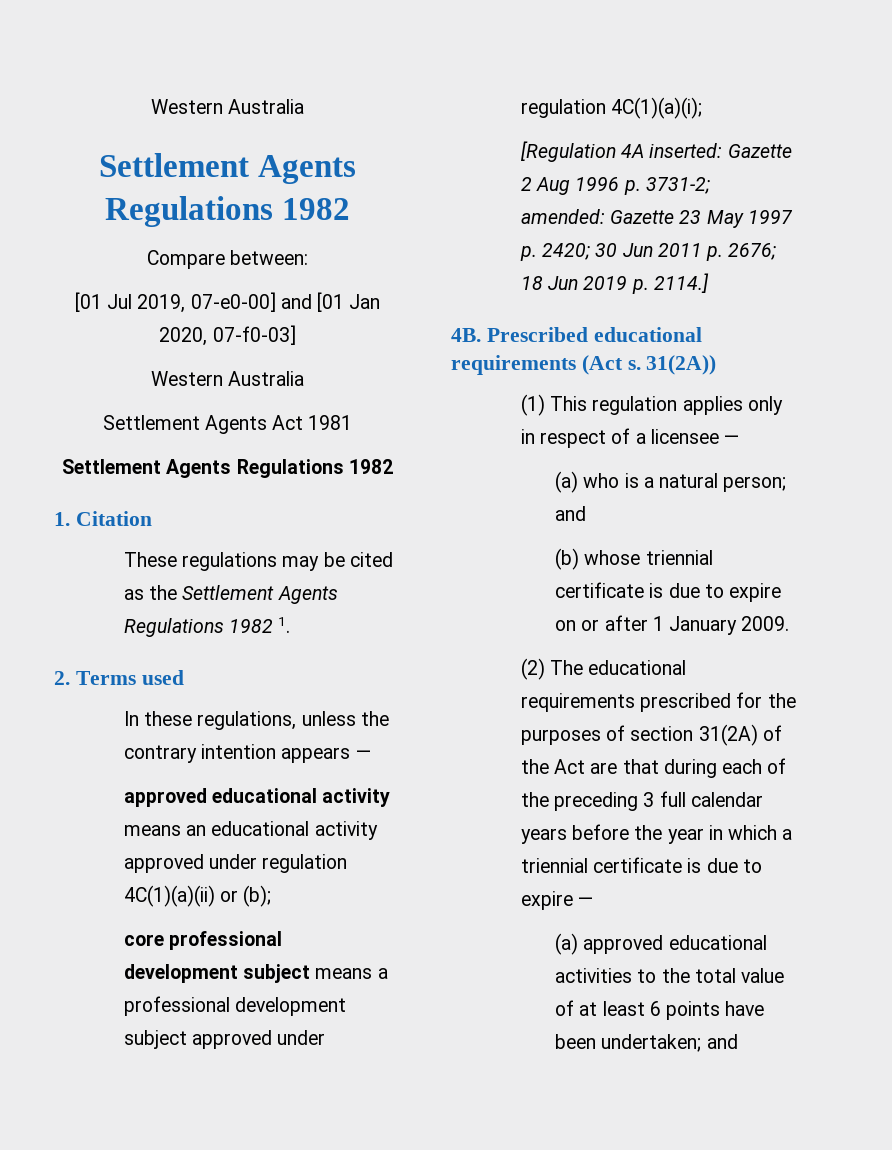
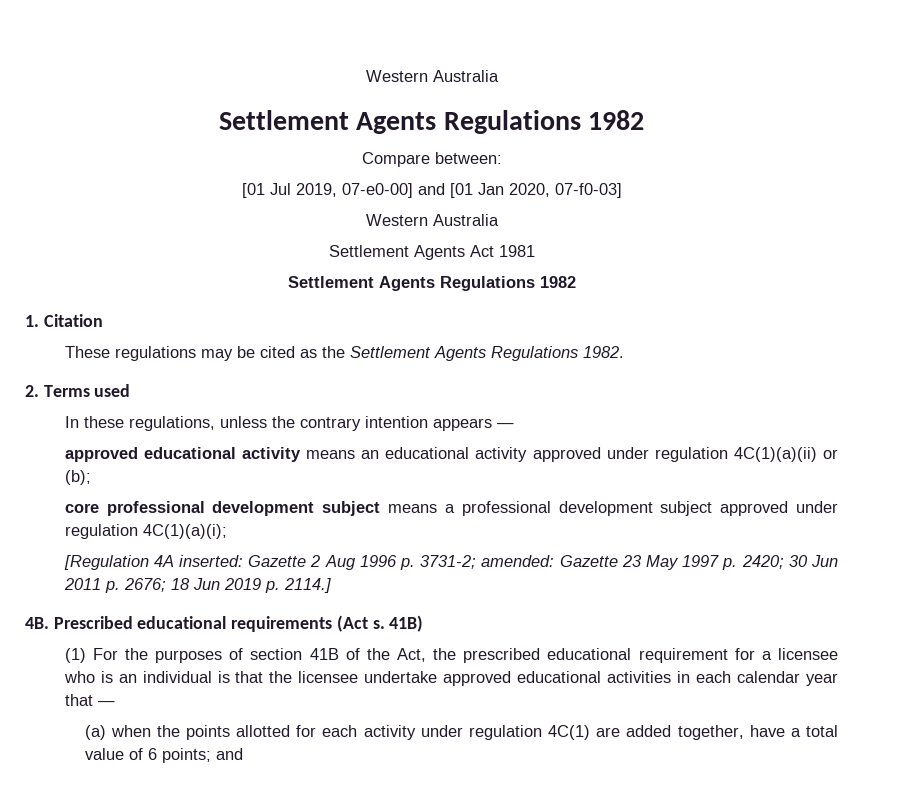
[228,617,291,633] 1982 1. -> [582,346,624,358] 1982.
[646,355,717,375] 31(2A)) -> [389,615,424,632] 41B)
[549,396,783,415] [520,428,740,448] [555,471,787,493] [555,506,587,521] [555,548,713,570] [555,582,782,602] [555,615,790,635] [520,658,687,680] [520,692,763,712] This regulation applies only in respect of a licensee — // (a) who is a natural person; and // (b) whose triennial certificate is due to expire on or after 1 January 2009. // (2) The educational requirements prescribed for -> [92,648,118,660] For
[698,724,782,746] [520,758,787,778] [520,791,763,811] [520,824,793,844] [520,857,762,873] [520,891,593,910] [555,933,767,955] [555,968,785,983] [555,1000,765,1020] [555,1034,702,1052] 31(2A) of the Act are that during each of the preceding 3 full calendar years before the year in which a triennial certificate is due to expire — // (a) approved educational activities to the total value of at least 6 points have been undertaken; -> [309,648,838,663] [63,671,839,686] [64,694,115,706] [84,725,839,740] [84,748,211,763] 41B of the Act, the prescribed educational requirement for a licensee who is an individual is that the licensee undertake approved educational activities in each calendar year that — // (a) when the points allotted for each activity under regulation 4C(1) are added together, have a total value of 6 points;

